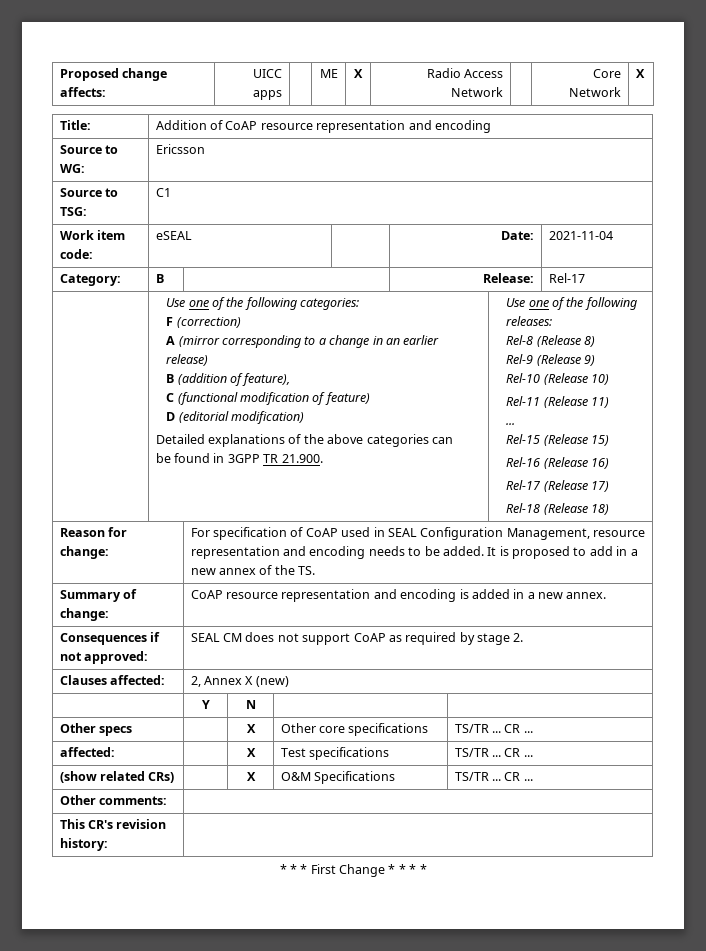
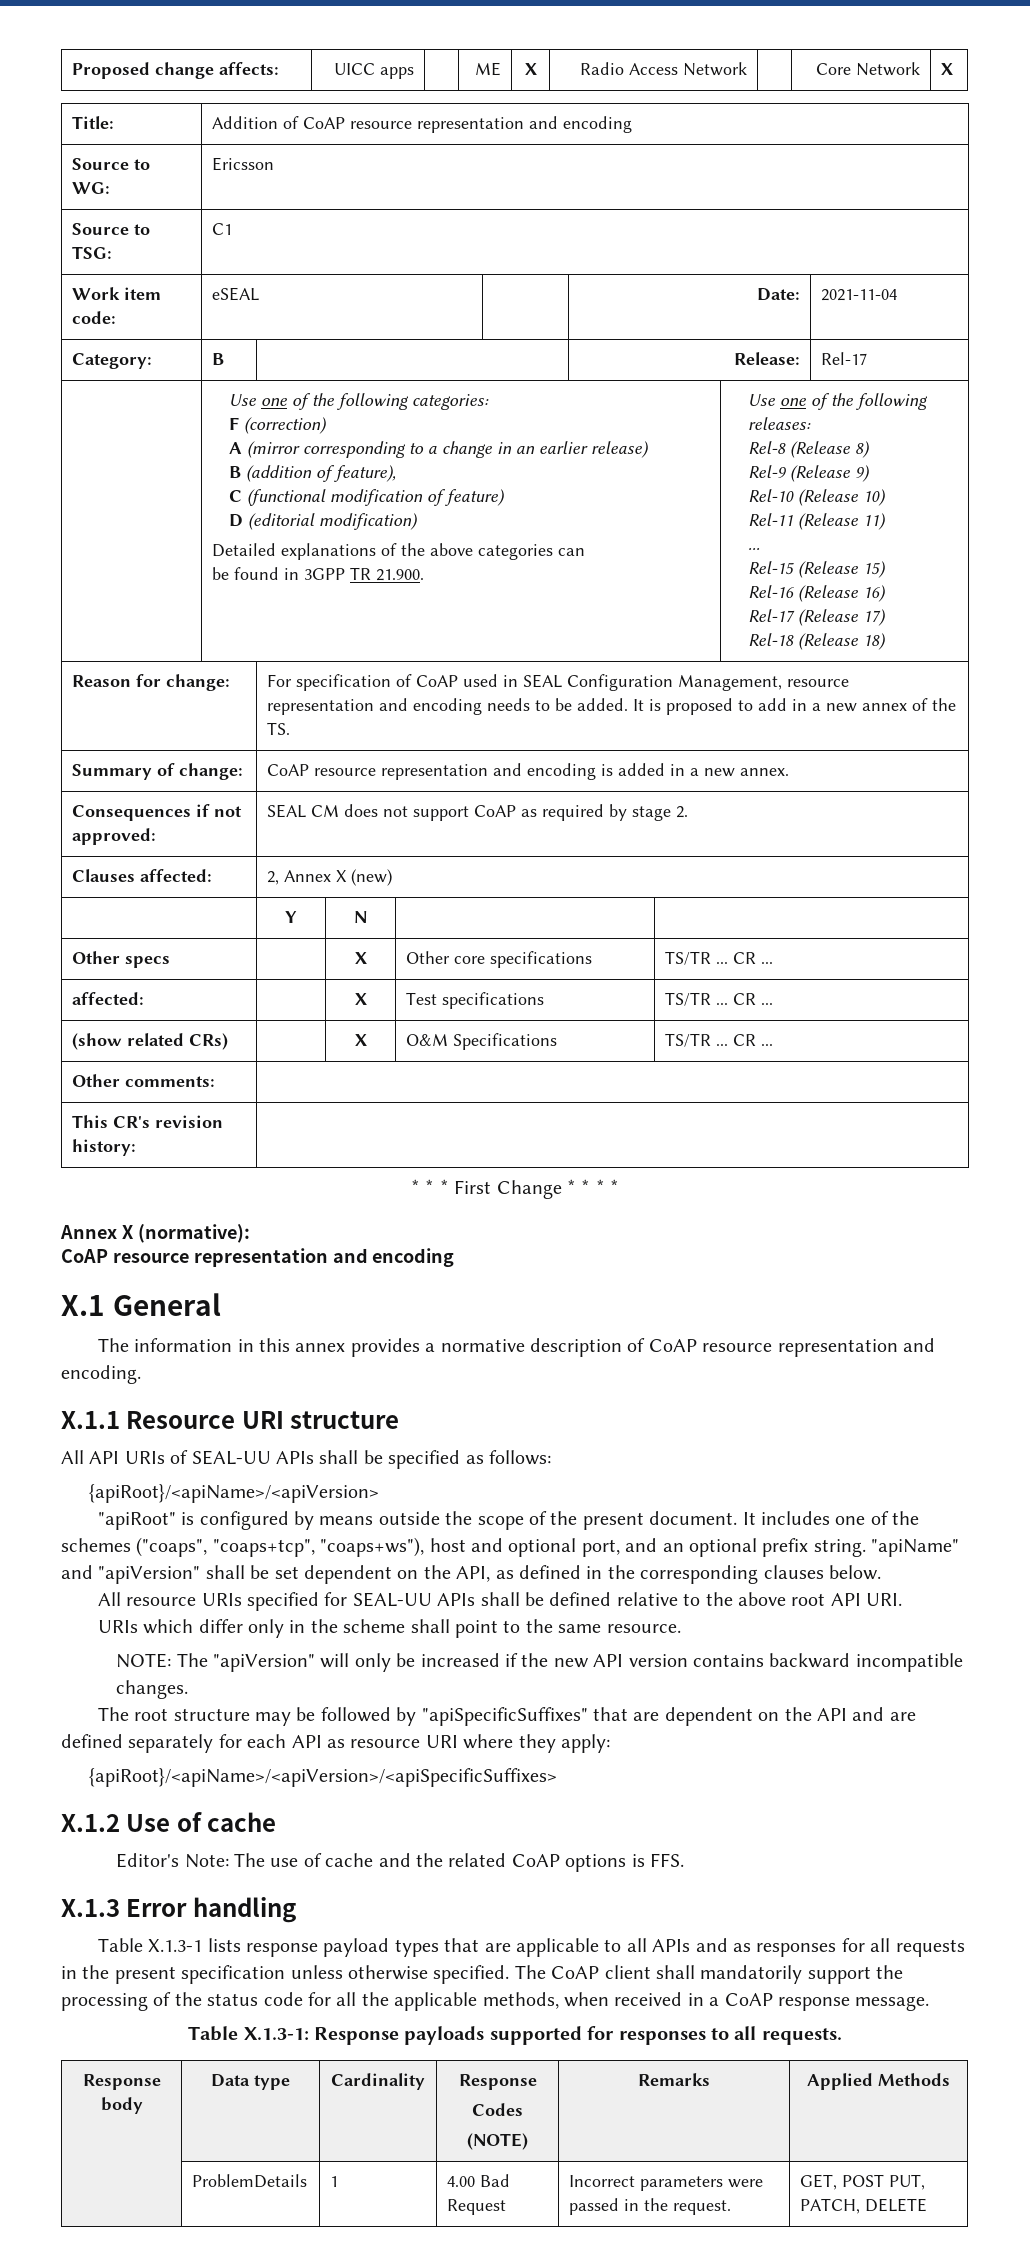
(427, 869) none -> [60,1224,250,1243] [61,1248,455,1267] [61,1293,221,1316] [97,1338,935,1357] [61,1365,141,1384] [61,1411,400,1429] [61,1450,551,1469] [88,1484,379,1503] [97,1511,920,1530] [61,1537,960,1557] [61,1565,881,1584] [97,1592,903,1611] [97,1619,681,1638] [116,1653,963,1672] [116,1680,189,1699] [97,1707,916,1726] [61,1734,610,1753] [88,1768,557,1787] [61,1812,277,1832] [116,1853,684,1872] [61,1897,296,1923] [97,1938,965,1957] [61,1965,904,1984] [61,1992,930,2011] [188,2026,842,2045] [82,2074,161,2090] [100,2097,143,2114] [211,2074,290,2090] [331,2073,425,2090] [458,2074,537,2090] [472,2103,523,2116] [467,2133,528,2150] [638,2073,710,2086] [807,2073,950,2090] [192,2174,308,2188] [330,2176,339,2187] [447,2174,511,2187] [447,2199,507,2215] [569,2175,764,2191] [569,2198,732,2215] [800,2174,926,2190] [800,2198,928,2214] // Annex X (normative): // CoAP resource representation and encoding // X.1 General // The information in this annex provides a normative description of CoAP resource representation and encoding. // X.1.1 Resource URI structure // All API URIs of SEAL-UU APIs shall be specified as follows: // {apiRoot}/<apiName>/<apiVersion> // "apiRoot" is configured by means outside the scope of the present document. It includes one of the schemes ("coaps", "coaps+tcp", "coaps+ws"), host and optional port, and an optional prefix string. "apiName" and "apiVersion" shall be set dependent on the API, as defined in the corresponding clauses below. // All resource URIs specified for SEAL-UU APIs shall be defined relative to the above root API URI. // URIs which differ only in the scheme shall point to the same resource. // NOTE: The "apiVersion" will only be increased if the new API version contains backward incompatible changes. // The root structure may be followed by "apiSpecificSuffixes" that are dependent on the API and are defined separately for each API as resource URI where they apply: // {apiRoot}/<apiName>/<apiVersion>/<apiSpecificSuffixes> // X.1.2 Use of cache // Editor's Note: The use of cache and the related CoAP options is FFS. // X.1.3 Error handling // Table X.1.3-1 lists response payload types that are applicable to all APIs and as responses for all requests in the present specification unless otherwise specified. The CoAP client shall mandatorily support the processing of the status code for all the applicable methods, when received in a CoAP response message. // Table X.1.3-1: Response payloads supported for responses to all requests. // Response body | Data type | Cardinality | Response // Codes // (NOTE) | Remarks | Applied Methods // | ProblemDetails | 1 | 4.00 Bad Request | Incorrect parameters were passed in the request. | GET, POST PUT, PATCH, DELETE

